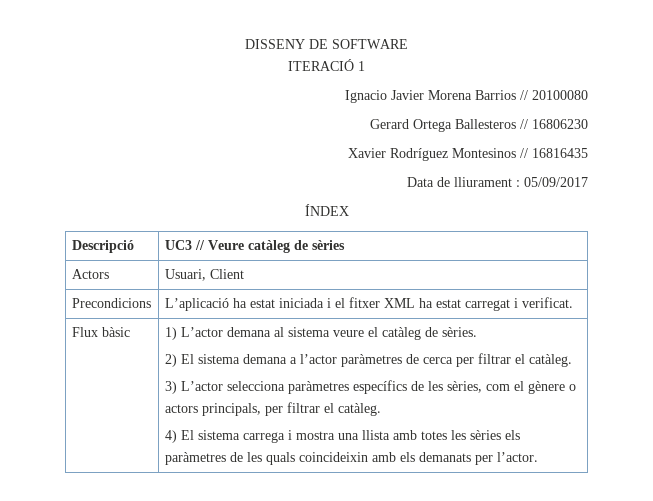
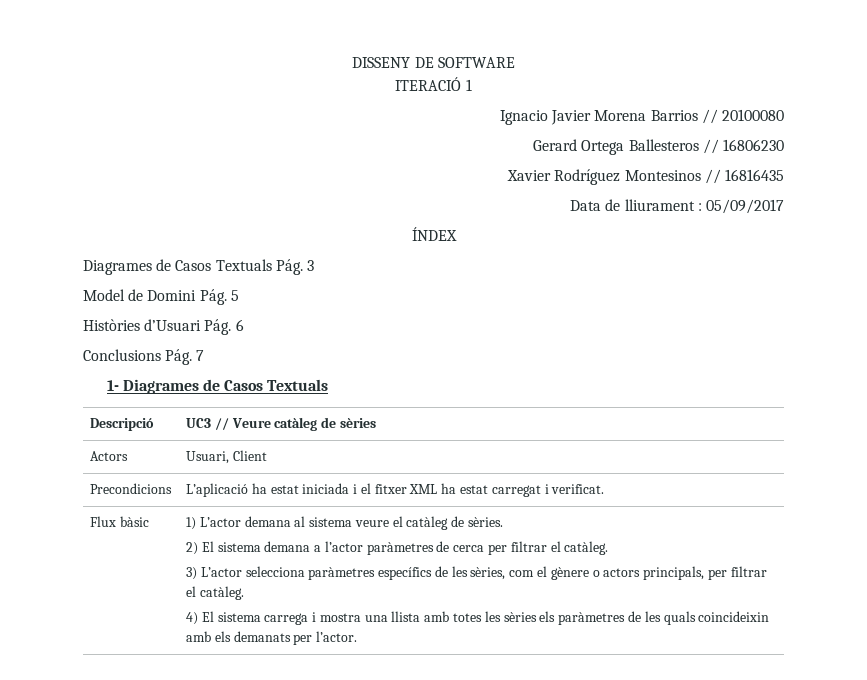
(349, 210) none -> [83,259,314,275] [83,289,239,305] [83,319,244,335] [83,349,205,365] [106,379,329,394] // Diagrames de Casos Textuals Pág. 3 // Model de Domini Pág. 5 // Històries d’Usuari Pág. 6 // Conclusions Pág. 7 // 1- Diagrames de Casos Textuals

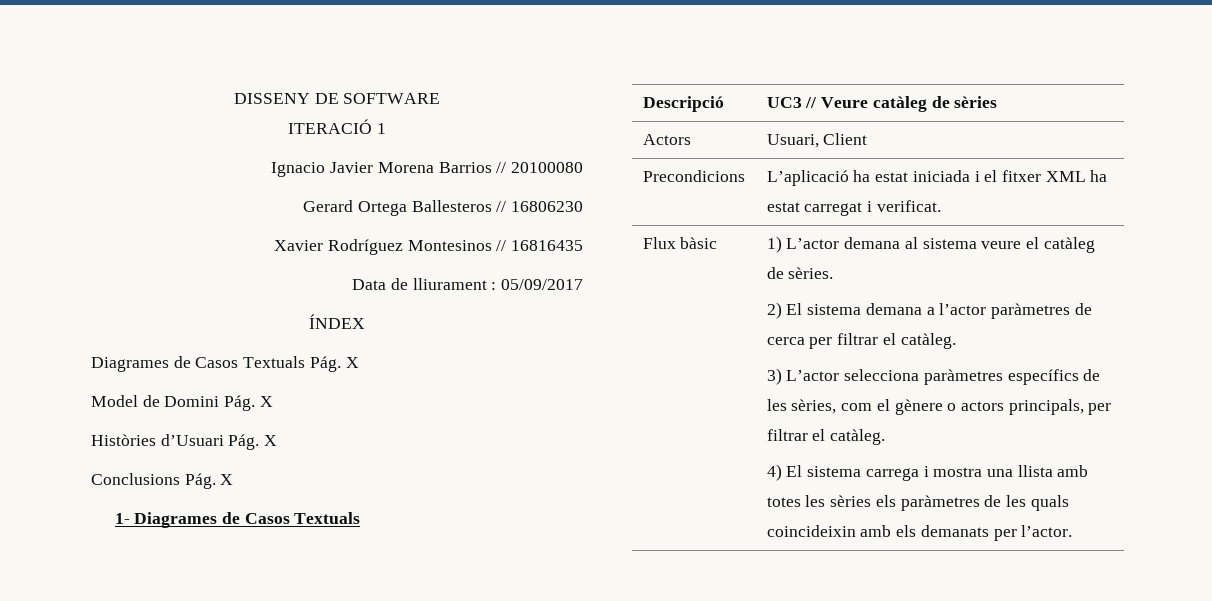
[306,260,314,271] 3 -> [345,357,359,368] X
[230,290,239,301] 5 -> [259,396,273,407] X
[235,319,244,331] 6 -> [264,435,278,446] X
[196,350,205,361] 7 -> [220,474,234,485] X

